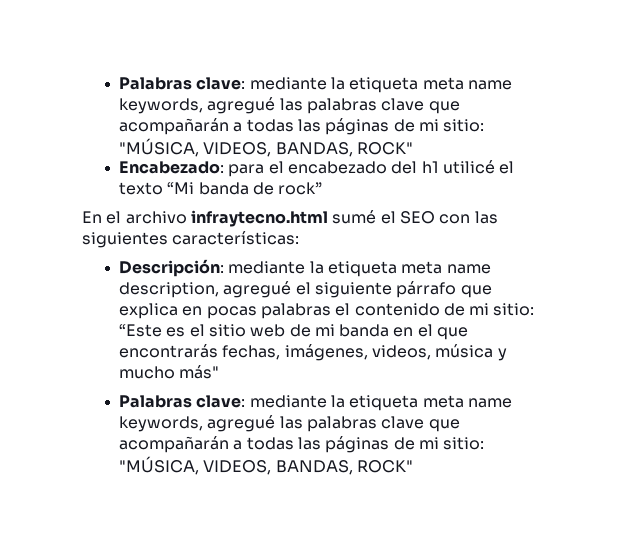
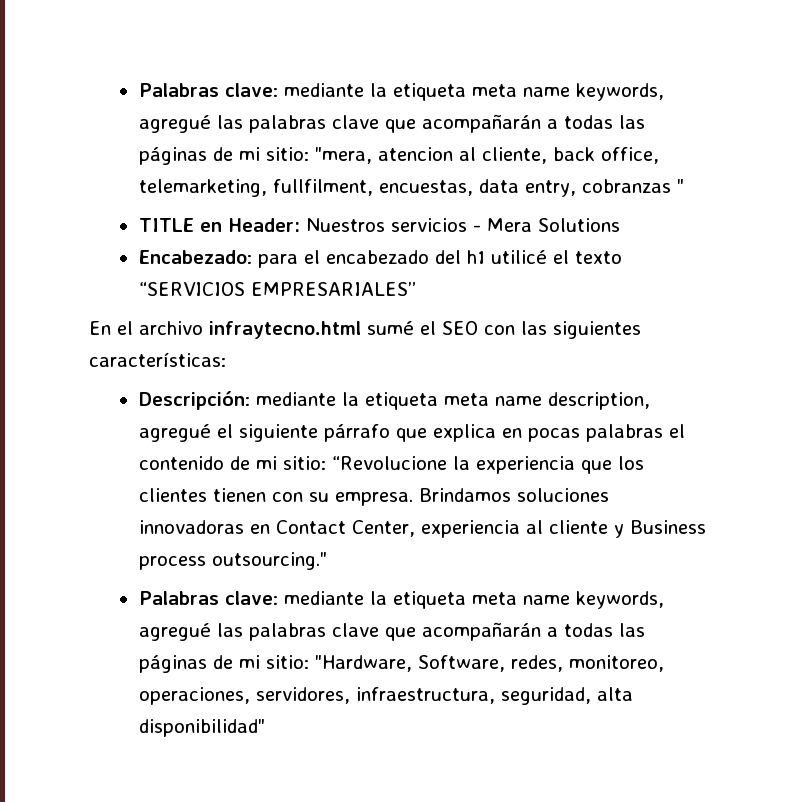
[118,138,413,157] "MÚSICA, VIDEOS, BANDAS, ROCK" -> [314,147,659,164] [138,179,684,197] [138,218,620,232] "mera, atencion al cliente, back office, telemarketing, fullfilment, encuestas, data entry, cobranzas " // TITLE en Header: Nuestros servicios - Mera Solutions
[167,182,323,195] “Mi banda de rock” -> [138,282,416,296] “SERVICIOS EMPRESARIALES”
[118,324,469,340] [118,344,507,361] [118,365,220,379] “Este es el sitio web de mi banda en el que encontrarás fechas, imágenes, videos, música y mucho más" -> [331,456,644,474] [138,488,609,506] [138,520,706,538] [138,552,327,570] “Revolucione la experiencia que los clientes tienen con su empresa. Brindamos soluciones innovadoras en Contact Center, experiencia al cliente y Business process outsourcing."
[118,456,413,475] "MÚSICA, VIDEOS, BANDAS, ROCK" -> [314,655,664,672] [138,687,633,705] [138,719,265,737] "Hardware, Software, redes, monitoreo, operaciones, servidores, infraestructura, seguridad, alta disponibilidad"

